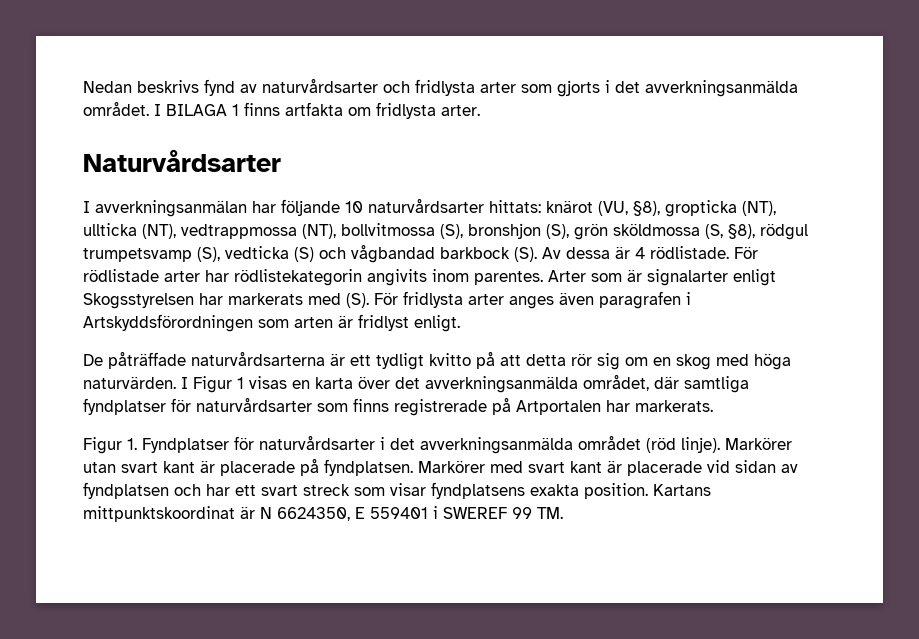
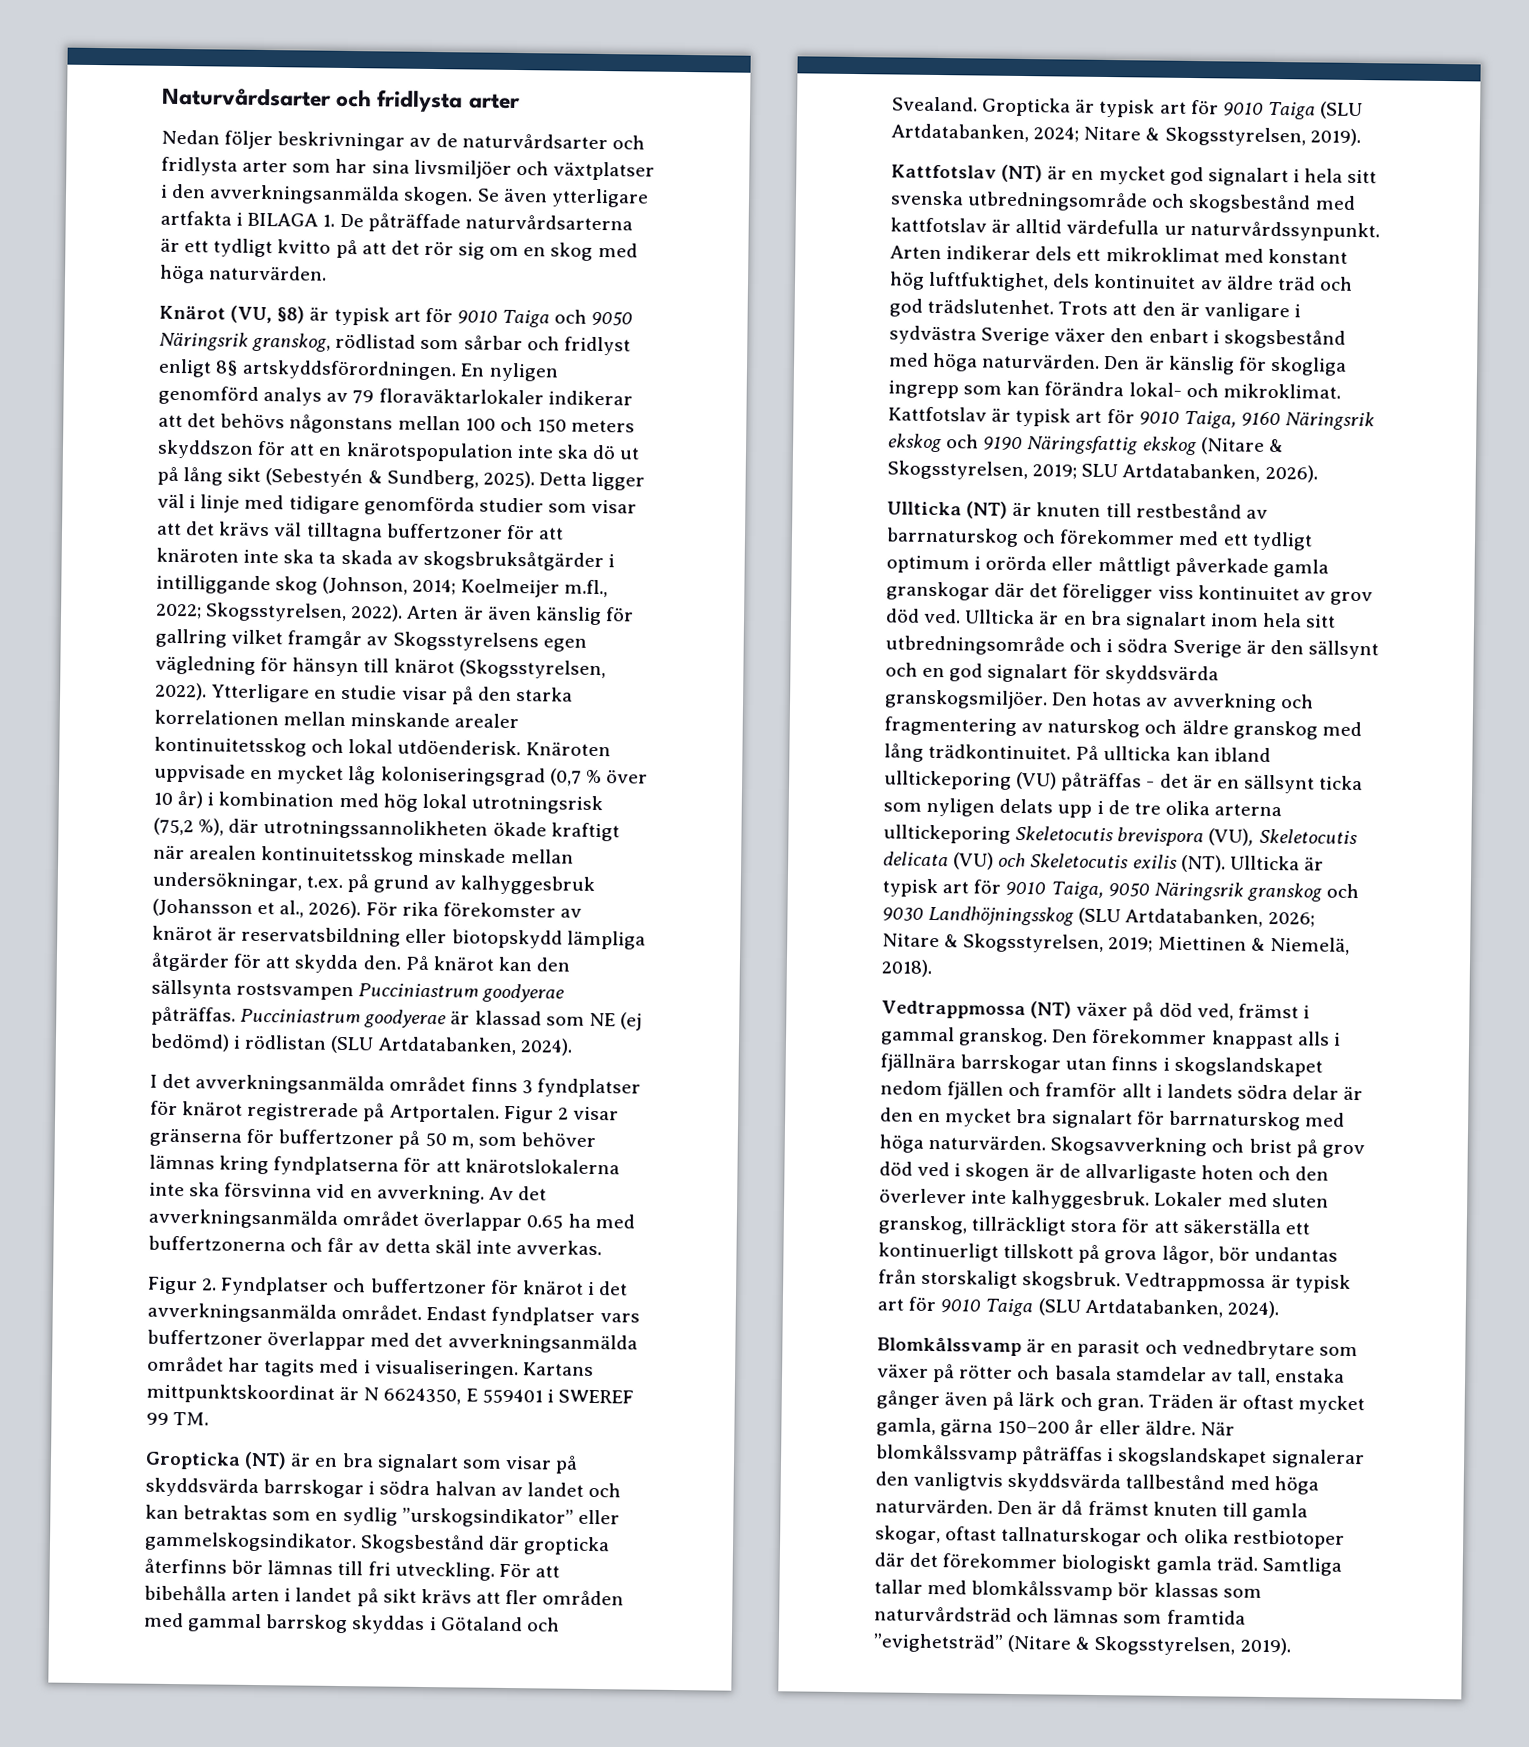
[83,79,257,96] Nedan beskrivs fynd av -> [162,87,521,113] [161,129,458,151] Naturvårdsarter och fridlysta arter // Nedan följer beskrivningar av de
[557,80,798,97] [83,101,480,119] [83,149,281,172] [83,198,776,217] [83,223,808,240] [83,244,758,263] [83,269,776,286] [83,291,691,309] [83,314,460,332] gjorts i det avverkningsanmälda området. I BILAGA 1 finns artfakta om fridlysta arter. // Naturvårdsarter // I avverkningsanmälan har följande 10 naturvårdsarter hittats: knärot (VU, §8), gropticka (NT), ullticka (NT), vedtrappmossa (NT), bollvitmossa (S), bronshjon (S), grön sköldmossa (S, §8), rödgul trumpetsvamp (S), vedticka (S) och vågbandad barkbock (S). Av dessa är 4 rödlistade. För rödlistade arter har rödlistekategorin angivits inom parentes. Arter som är signalarter enligt Skogsstyrelsen har markerats med (S). För fridlysta arter anges även paragrafen i Artskyddsförordningen som arten är fridlyst enligt. // -> [335,158,655,181] [160,183,649,208] [160,210,336,227] har sina livsmiljöer och växtplatser i den avverkningsanmälda skogen. Se även ytterligare artfakta i BILAGA 1.
[526,354,566,366] detta -> [390,240,420,255] det
[181,374,749,393] [83,397,713,416] [83,435,792,454] [83,458,798,476] [83,482,648,499] I Figur 1 visas en karta över det avverkningsanmälda området, där samtliga fyndplatser för naturvårdsarter som finns registrerade på Artportalen har markerats. // Figur 1. Fyndplatser för naturvårdsarter i det avverkningsanmälda området (röd linje). Markörer utan svart kant är placerade på fyndplatsen. Markörer med svart kant är placerade vid sidan av fyndplatsen och har ett svart streck som visar fyndplatsens exakta position. -> [159,305,634,328] [159,331,631,356] [158,358,559,382] [158,385,633,406] [158,413,636,434] [157,439,641,462] [157,466,646,491] [157,493,638,516] [156,521,564,542] [156,547,615,572] [156,574,608,598] [155,602,634,626] [155,628,587,652] [155,655,606,680] [155,682,573,705] [154,709,520,729] [154,736,611,757] [154,763,648,787] [153,791,603,815] [153,817,620,842] [153,844,574,866] [152,871,595,895] [152,898,582,919] [152,925,646,950] [151,952,571,974] [151,979,566,1003] [151,1006,642,1031] [150,1033,573,1056] [150,1073,641,1098] [150,1100,619,1124] [149,1127,596,1149] [149,1154,620,1176] [149,1182,547,1204] [148,1208,635,1232] [148,1235,602,1256] [147,1276,629,1296] [147,1302,640,1327] [147,1329,638,1354] [147,1356,519,1380] // Knärot (VU, §8) är typisk art för 9010 Taiga och 9050 Näringsrik granskog, rödlistad som sårbar och fridlyst enligt 8§ artskyddsförordningen. En nyligen genomförd analys av 79 floraväktarlokaler indikerar att det behövs någonstans mellan 100 och 150 meters skyddszon för att en knärotspopulation inte ska dö ut på lång sikt (Sebestyén & Sundberg, 2025). Detta ligger väl i linje med tidigare genomförda studier som visar att det krävs väl tilltagna buffertzoner för att knäroten inte ska ta skada av skogsbruksåtgärder i intilliggande skog (Johnson, 2014; Koelmeijer m.fl., 2022; Skogsstyrelsen, 2022). Arten är även känslig för gallring vilket framgår av Skogsstyrelsens egen vägledning för hänsyn till knärot (Skogsstyrelsen, 2022). Ytterligare en studie visar på den starka korrelationen mellan minskande arealer kontinuitetsskog och lokal utdöenderisk. Knäroten uppvisade en mycket låg koloniseringsgrad (0,7 % över 10 år) i kombination med hög lokal utrotningsrisk (75,2 %), där utrotningssannolikheten ökade kraftigt när arealen kontinuitetsskog minskade mellan undersökningar, t.ex. på grund av kalhyggesbruk (Johansson et al., 2026). För rika förekomster av knärot är reservatsbildning eller biotopskydd lämpliga åtgärder för att skydda den. På knärot kan den sällsynta rostsvampen Pucciniastrum goodyerae påträffas. Pucciniastrum goodyerae är klassad som NE (ej bedömd) i rödlistan (SLU Artdatabanken, 2024). // I det avverkningsanmälda området finns 3 fyndplatser för knärot registrerade på Artportalen. Figur 2 visar gränserna för buffertzoner på 50 m, som behöver lämnas kring fyndplatserna för att knärotslokalerna inte ska försvinna vid en avverkning. Av det avverkningsanmälda området överlappar 0.65 ha med buffertzonerna och får av detta skäl inte avverkas. // Figur 2. Fyndplatser och buffertzoner för knärot i det avverkningsanmälda området. Endast fyndplatser vars buffertzoner överlappar med det avverkningsanmälda området har tagits med i visualiseringen.
(563, 513) none -> [145,1451,579,1474] [145,1477,621,1499] [145,1504,620,1528] [144,1531,611,1556] [144,1558,560,1581] [144,1585,625,1607] [144,1612,560,1635] [892,96,1364,120] [891,123,1361,147] [891,164,1378,187] [890,190,1356,214] [890,217,1380,242] [890,245,1348,264] [889,271,1353,292] [889,298,1301,322] [889,325,1346,349] [889,352,1347,376] [888,380,1341,399] [888,406,1376,431] [888,433,1284,456] [887,460,1318,483] [887,501,1268,519] [886,527,1313,551] [886,555,1329,578] [886,581,1373,606] [885,608,1337,631] [885,635,1379,660] [885,662,1219,685] [884,689,1314,713] [884,716,1362,740] [884,743,1271,762] [884,770,1364,794] [883,797,1283,818] [883,824,1358,847] [883,851,1324,873] [882,878,1360,902] [882,905,1315,928] [882,933,1350,955] [881,959,932,977] [881,1000,1310,1021] [880,1026,1341,1050] [880,1053,1323,1077] [880,1080,1364,1101] [880,1107,1345,1131] [879,1134,1365,1159] [879,1161,1330,1184] [879,1188,1329,1210] [878,1215,1310,1236] [878,1242,1338,1265] [878,1269,1351,1293] [877,1296,1279,1319] [877,1336,1358,1360] [877,1363,1346,1386] [876,1390,1366,1415] [876,1417,1235,1437] [876,1444,1365,1469] [875,1471,1319,1495] [875,1498,1308,1522] [875,1525,1345,1549] [874,1552,1342,1576] [874,1579,1262,1601] [874,1606,1246,1625] [873,1633,1291,1656] // Gropticka (NT) är en bra signalart som visar på skyddsvärda barrskogar i södra halvan av landet och kan betraktas som en sydlig ”urskogsindikator” eller gammelskogsindikator. Skogsbestånd där gropticka återfinns bör lämnas till fri utveckling. För att bibehålla arten i landet på sikt krävs att fler områden med gammal barrskog skyddas i Götaland och Svealand. Gropticka är typisk art för 9010 Taiga (SLU Artdatabanken, 2024; Nitare & Skogsstyrelsen, 2019). // Kattfotslav (NT) är en mycket god signalart i hela sitt svenska utbredningsområde och skogsbestånd med kattfotslav är alltid värdefulla ur naturvårdssynpunkt. Arten indikerar dels ett mikroklimat med konstant hög luftfuktighet, dels kontinuitet av äldre träd och god trädslutenhet. Trots att den är vanligare i sydvästra Sverige växer den enbart i skogsbestånd med höga naturvärden. Den är känslig för skogliga ingrepp som kan förändra lokal- och mikroklimat. Kattfotslav är typisk art för 9010 Taiga, 9160 Näringsrik ekskog och 9190 Näringsfattig ekskog (Nitare & Skogsstyrelsen, 2019; SLU Artdatabanken, 2026). // Ullticka (NT) är knuten till restbestånd av barrnaturskog och förekommer med ett tydligt optimum i orörda eller måttligt påverkade gamla granskogar där det föreligger viss kontinuitet av grov död ved. Ullticka är en bra signalart inom hela sitt utbredningsområde och i södra Sverige är den sällsynt och en god signalart för skyddsvärda granskogsmiljöer. Den hotas av avverkning och fragmentering av naturskog och äldre granskog med lång trädkontinuitet. På ullticka kan ibland ulltickeporing (VU) påträffas - det är en sällsynt ticka som nyligen delats upp i de tre olika arterna ulltickeporing Skeletocutis brevispora (VU), Skeletocutis delicata (VU) och Skeletocutis exilis (NT). Ullticka är typisk art för 9010 Taiga, 9050 Näringsrik granskog och 9030 Landhöjningsskog (SLU Artdatabanken, 2026; Nitare & Skogsstyrelsen, 2019; Miettinen & Niemelä, 2018). // Vedtrappmossa (NT) växer på död ved, främst i gammal granskog. Den förekommer knappast alls i fjällnära barrskogar utan finns i skogslandskapet nedom fjällen och framför allt i landets södra delar är den en mycket bra signalart för barrnaturskog med höga naturvärden. Skogsavverkning och brist på grov död ved i skogen är de allvarligaste hoten och den överlever inte kalhyggesbruk. Lokaler med sluten granskog, tillräckligt stora för att säkerställa ett kontinuerligt tillskott på grova lågor, bör undantas från storskaligt skogsbruk. Vedtrappmossa är typisk art för 9010 Taiga (SLU Artdatabanken, 2024). // Blomkålssvamp är en parasit och vednedbrytare som växer på rötter och basala stamdelar av tall, enstaka gånger även på lärk och gran. Träden är oftast mycket gamla, gärna 150–200 år eller äldre. När blomkålssvamp påträffas i skogslandskapet signalerar den vanligtvis skyddsvärda tallbestånd med höga naturvärden. Den är då främst knuten till gamla skogar, oftast tallnaturskogar och olika restbiotoper där det förekommer biologiskt gamla träd. Samtliga tallar med blomkålssvamp bör klassas som naturvårdsträd och lämnas som framtida ”evighetsträd” (Nitare & Skogsstyrelsen, 2019).

